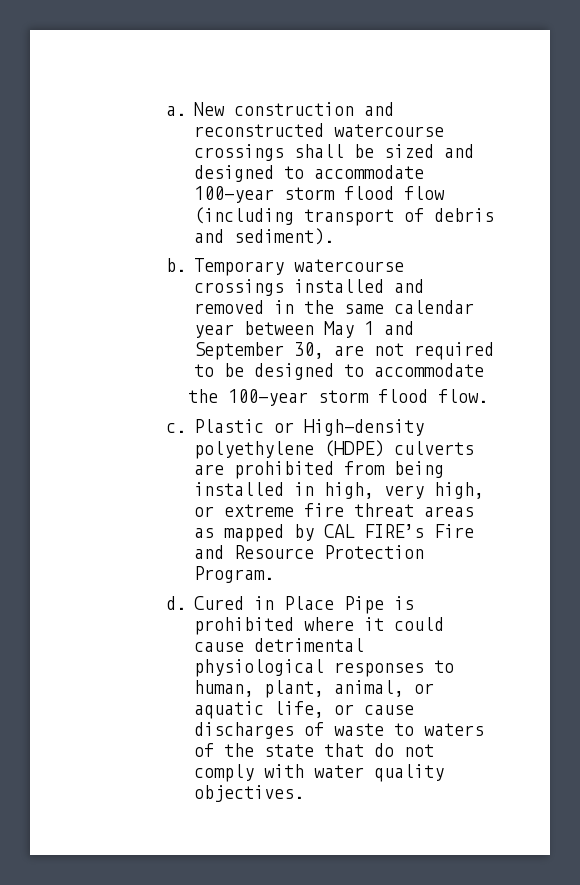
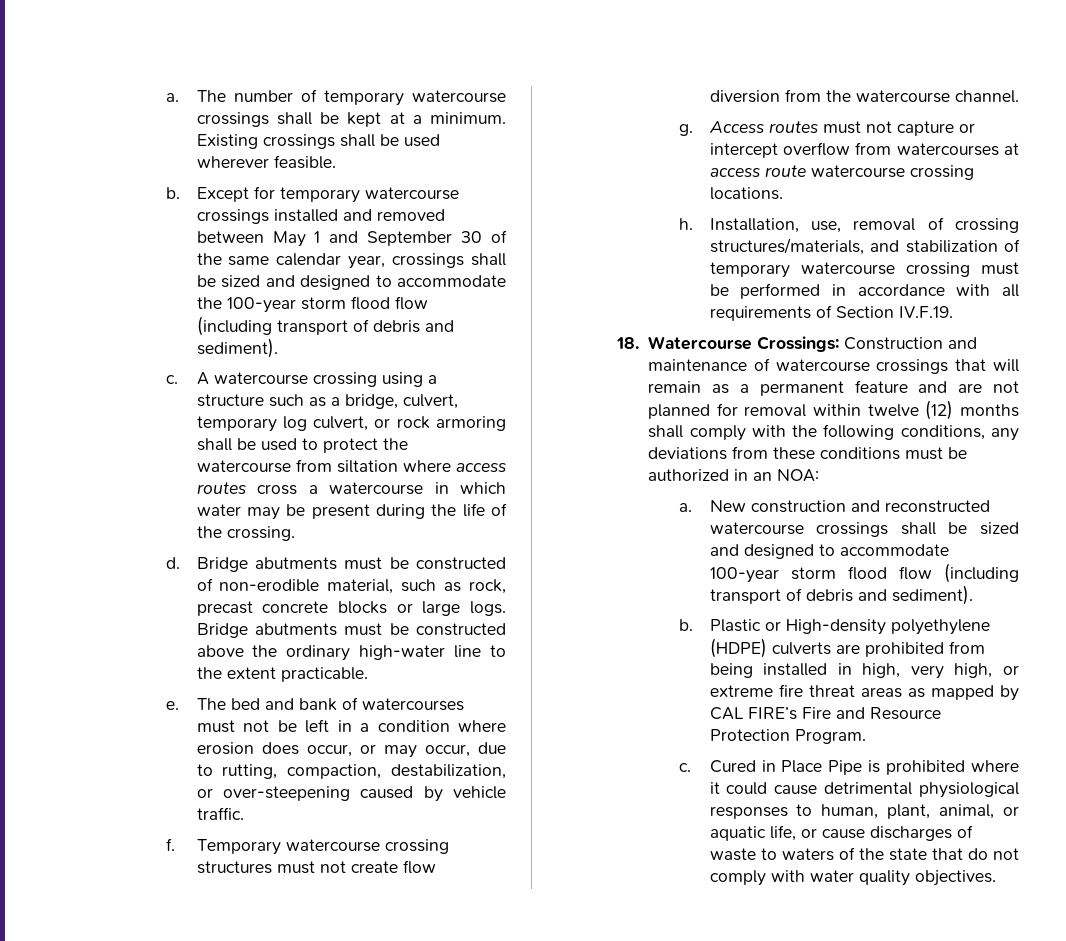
[166,106,187,116] a. -> [165,89,506,106] [196,112,507,127] [196,134,440,149] [196,155,336,169] [165,186,459,203] [196,209,445,224] [196,230,507,247] [196,253,506,269] [196,275,506,290] [196,296,428,313] [196,316,454,336] [196,338,278,358] [165,372,437,387] [196,394,458,409] [196,416,506,432] [196,438,408,453] [196,459,507,473] [196,482,506,495] [196,503,507,520] [196,526,295,541] [165,557,506,572] [196,578,506,594] [196,601,506,616] [196,623,506,638] [196,645,506,661] [196,667,368,682] [165,697,464,711] [196,719,506,733] [196,742,506,758] [196,764,506,779] [196,786,506,802] [196,807,244,820] [165,838,449,855] [196,860,436,874] [709,89,1019,103] [678,121,975,136] [709,142,1019,158] [709,165,974,180] [709,187,783,200] [678,217,1019,233] [709,238,1020,255] [709,262,1019,278] [709,283,1019,299] [709,305,953,321] [616,336,978,352] [648,358,1019,374] [648,380,1019,396] [648,400,1019,420] [648,424,1019,441] [648,446,968,460] [648,469,820,482] [678,503,692,512] a. The number of temporary watercourse crossings shall be kept at a minimum. Existing crossings shall be used wherever feasible. // b. Except for temporary watercourse crossings installed and removed between May 1 and September 30 of the same calendar year, crossings shall be sized and designed to accommodate the 100-year storm flood flow (including transport of debris and sediment). // c. A watercourse crossing using a structure such as a bridge, culvert, temporary log culvert, or rock armoring shall be used to protect the watercourse from siltation where access routes cross a watercourse in which water may be present during the life of the crossing. // d. Bridge abutments must be constructed of non-erodible material, such as rock, precast concrete blocks or large logs. Bridge abutments must be constructed above the ordinary high-water line to the extent practicable. // e. The bed and bank of watercourses must not be left in a condition where erosion does occur, or may occur, due to rutting, compaction, destabilization, or over-steepening caused by vehicle traffic. // f. Temporary watercourse crossing structures must not create flow diversion from the watercourse channel. // g. Access routes must not capture or intercept overflow from watercourses at access route watercourse crossing locations. // h. Installation, use, removal of crossing structures/materials, and stabilization of temporary watercourse crossing must be performed in accordance with all requirements of Section IV.F.19. // 18. Watercourse Crossings: Construction and maintenance of watercourse crossings that will remain as a permanent feature and are not planned for removal within twelve (12) months shall comply with the following conditions, any deviations from these conditions must be authorized in an NOA: // a.
[193,258,404,276] [193,279,424,296] [193,300,474,314] [193,321,414,338] [193,342,494,360] [193,363,484,380] [187,389,488,406] [166,423,187,433] Temporary watercourse crossings installed and removed in the same calendar year between May 1 and September 30, are not required to be designed to accommodate // the 100-year storm flood flow. // c. -> (693, 625) none
[166,596,187,610] d. -> [678,763,691,772] c.

